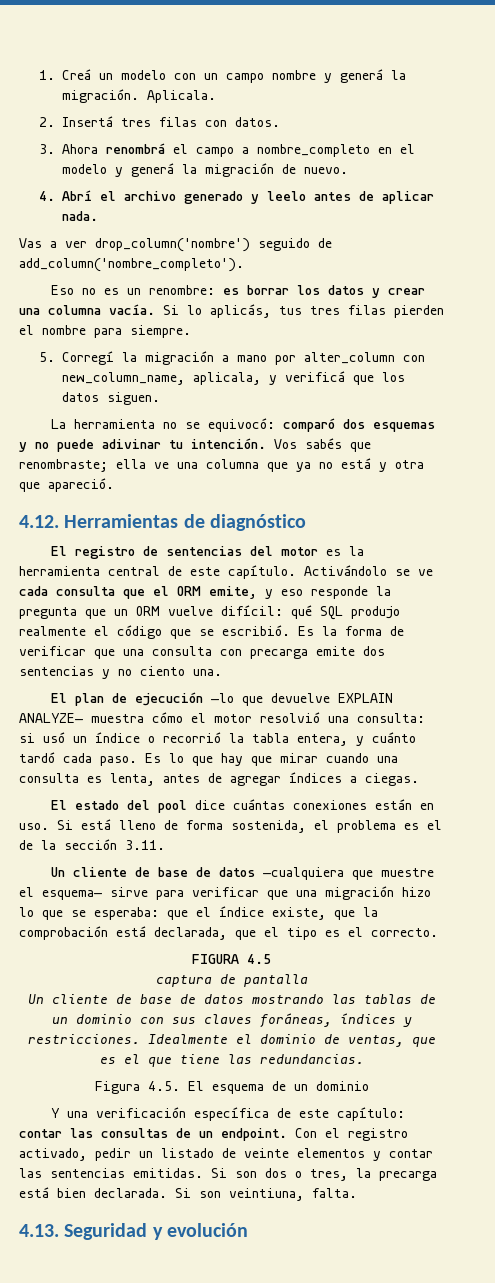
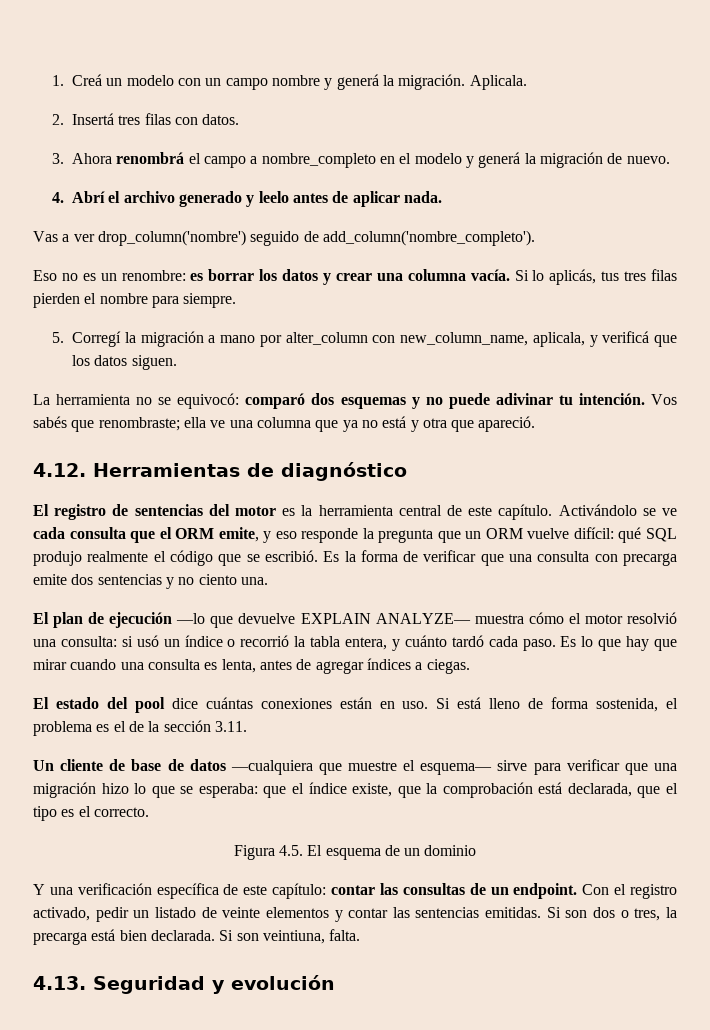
[192,954,271,964] [155,974,308,987] [27,994,436,1004] [51,1013,412,1028] [27,1034,436,1047] [99,1054,364,1067] // FIGURA 4.5 // captura de pantalla // Un cliente de base de datos mostrando las tablas de un dominio con sus claves foráneas, índices y restricciones. Idealmente el dominio de ventas, que es el que tiene las redundancias. -> (149, 812) none

